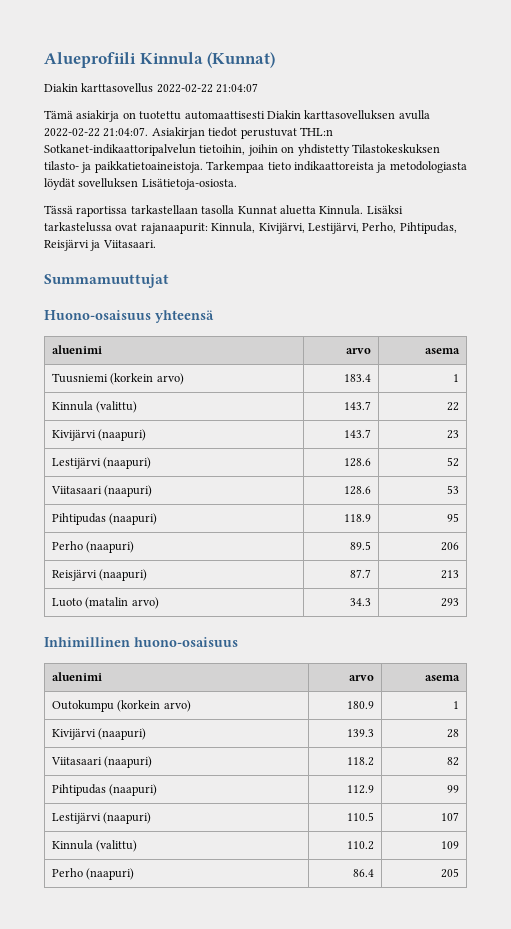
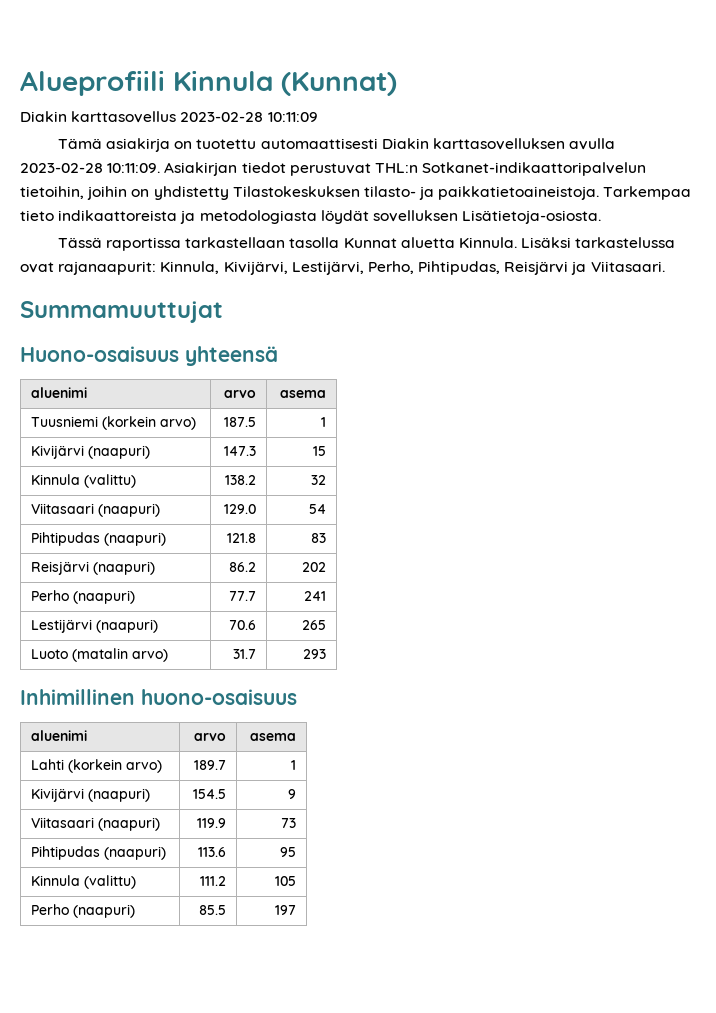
[156,83,259,93] 2022-02-22 21:04:07 -> [180,112,318,122] 2023-02-28 10:11:09
[44,127,149,137] 2022-02-22 21:04:07. -> [20,163,161,173] 2023-02-28 10:11:09.
[344,374,372,382] [453,374,460,382] [51,401,138,413] [344,401,372,410] [447,402,460,411] [51,429,147,441] [344,429,372,438] [447,430,460,439] [51,457,152,469] [344,458,372,467] [447,457,460,467] [50,485,153,497] [344,486,372,495] [447,485,460,494] [51,513,158,525] [344,514,372,522] [447,513,460,522] [51,541,135,553] [350,541,372,550] [441,542,460,551] [51,569,148,581] [350,569,372,578] [441,570,460,579] 183.4 | 1 // Kinnula (valittu) | 143.7 | 22 // Kivijärvi (naapuri) | 143.7 | 23 // Lestijärvi (naapuri) | 128.6 | 52 // Viitasaari (naapuri) | 128.6 | 53 // Pihtipudas (naapuri) | 118.9 | 95 // Perho (naapuri) | 89.5 | 206 // Reisjärvi (naapuri) | 87.7 | 213 -> [223,417,256,427] [320,417,326,427] [31,445,151,459] [223,446,256,456] [312,446,326,456] [31,474,137,488] [224,475,256,485] [310,475,326,485] [31,503,161,517] [223,504,256,514] [308,504,326,514] [31,532,167,546] [226,533,256,543] [310,533,326,543] [31,561,156,575] [228,562,256,572] [301,562,326,572] [31,590,136,604] [228,591,256,601] [303,591,326,601] [31,619,159,633] [228,620,256,630] [301,620,326,630] 187.5 | 1 // Kivijärvi (naapuri) | 147.3 | 15 // Kinnula (valittu) | 138.2 | 32 // Viitasaari (naapuri) | 129.0 | 54 // Pihtipudas (naapuri) | 121.8 | 83 // Reisjärvi (naapuri) | 86.2 | 202 // Perho (naapuri) | 77.7 | 241 // Lestijärvi (naapuri) | 70.6 | 265
[350,598,372,606] 34.3 -> [232,649,256,659] 31.7
[51,700,191,712] [347,701,375,709] [453,701,460,709] [51,728,147,740] [347,729,375,737] [447,729,460,738] [50,756,153,768] [347,757,375,766] [447,757,460,766] [51,784,158,796] [347,785,375,794] [447,785,460,793] [51,812,152,824] [347,812,375,821] [441,812,460,821] [51,840,138,852] [347,841,375,850] [441,841,460,849] [51,868,135,880] [353,869,375,877] [441,868,460,878] Outokumpu (korkein arvo) | 180.9 | 1 // Kivijärvi (naapuri) | 139.3 | 28 // Viitasaari (naapuri) | 118.2 | 82 // Pihtipudas (naapuri) | 112.9 | 99 // Lestijärvi (naapuri) | 110.5 | 107 // Kinnula (valittu) | 110.2 | 109 // Perho (naapuri) | 86.4 | 205 -> [31,759,163,773] [193,760,226,770] [290,760,296,770] [31,788,151,802] [192,789,226,799] [287,789,296,799] [31,817,161,831] [196,818,226,828] [280,818,296,828] [31,846,167,860] [197,847,226,857] [279,847,296,857] [31,875,137,889] [199,876,226,886] [274,876,296,886] [31,904,136,918] [198,905,226,915] [274,905,296,915] Lahti (korkein arvo) | 189.7 | 1 // Kivijärvi (naapuri) | 154.5 | 9 // Viitasaari (naapuri) | 119.9 | 73 // Pihtipudas (naapuri) | 113.6 | 95 // Kinnula (valittu) | 111.2 | 105 // Perho (naapuri) | 85.5 | 197

